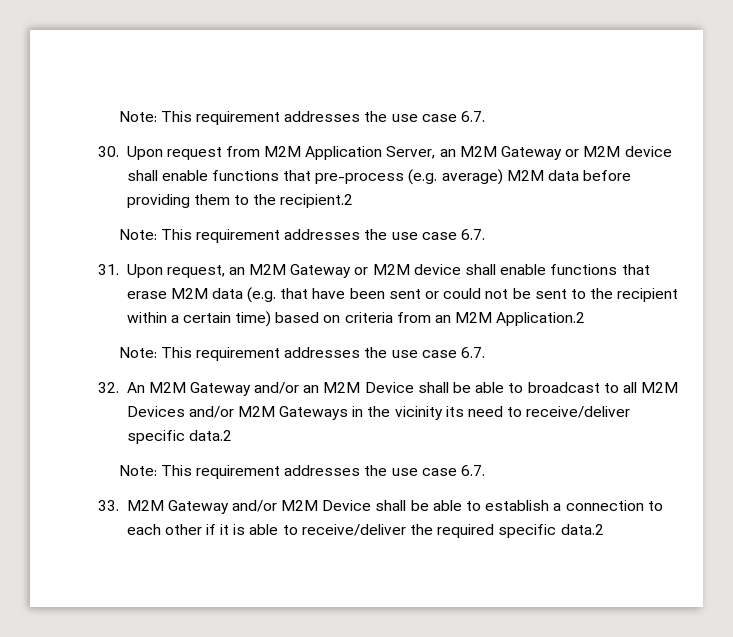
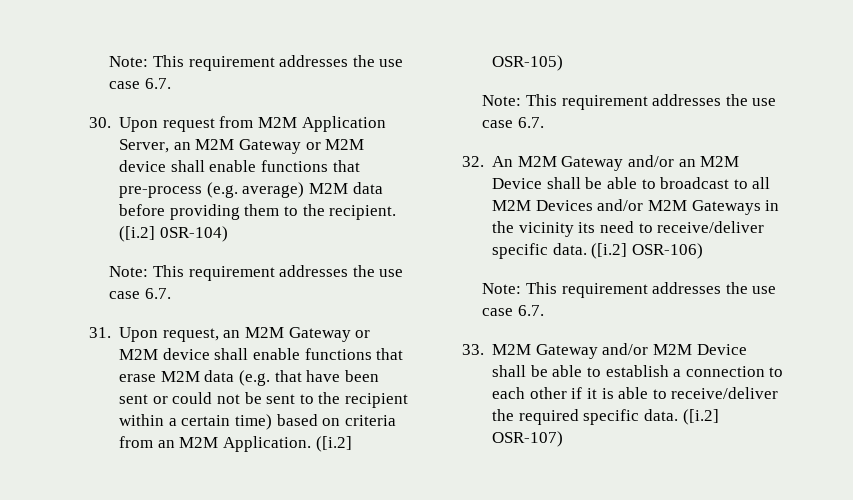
[280,194,354,208] recipient.2 -> [329,205,397,220] [119,226,228,242] recipient. ([i.2] 0SR-104)
[496,312,586,326] Application.2 -> [223,436,352,452] [492,55,564,71] Application. ([i.2] OSR-105)
[188,430,232,441] data.2 -> [552,243,704,259] data. ([i.2] OSR-106)
[560,524,604,535] data.2 -> [644,409,719,425] [492,431,564,447] data. ([i.2] OSR-107)

